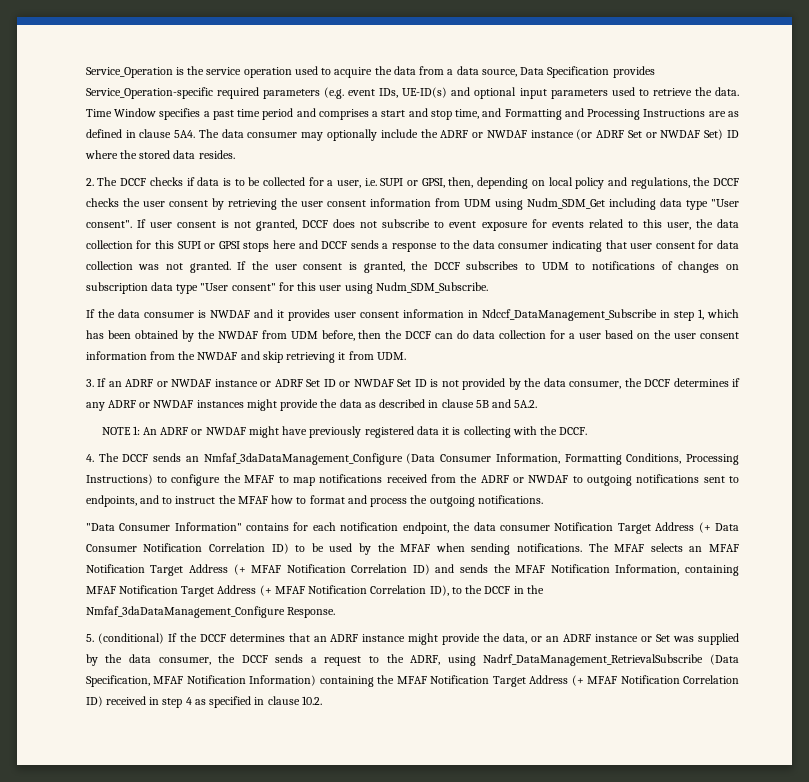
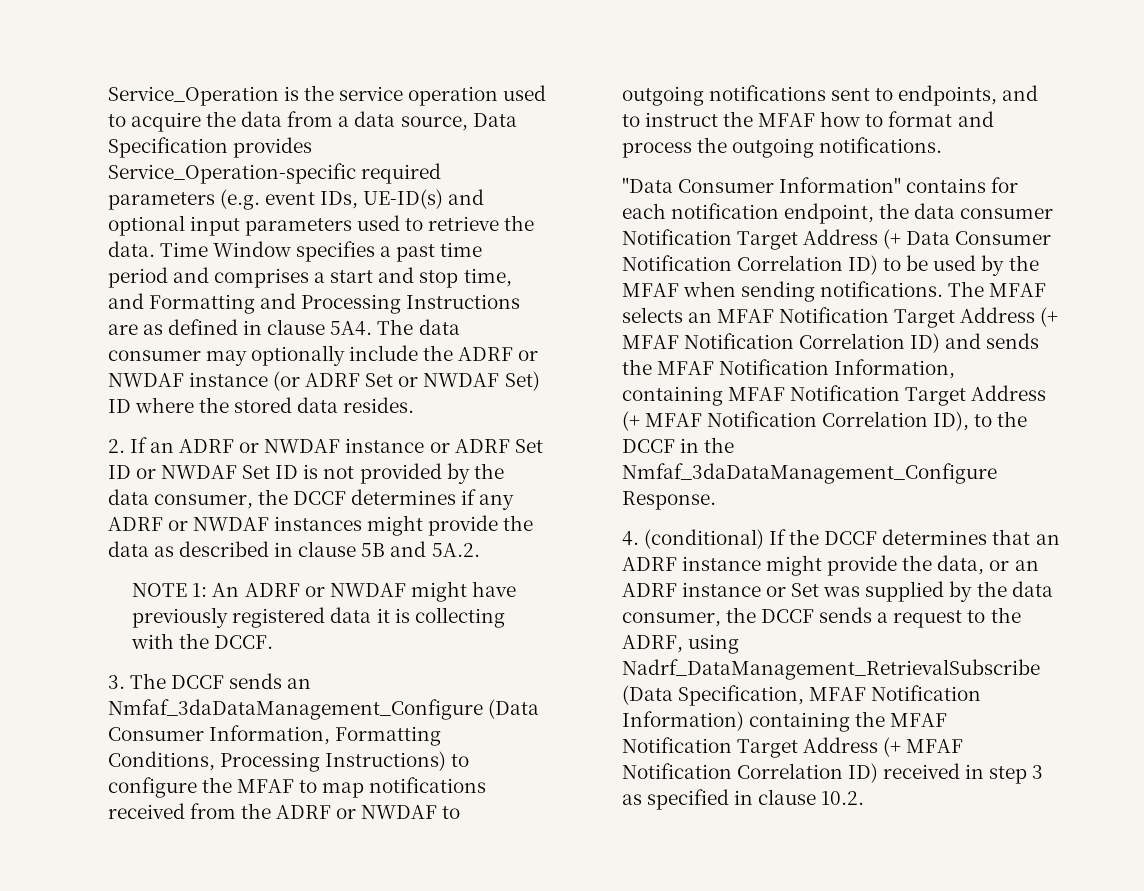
[97,177,740,189] [85,198,740,210] [85,219,739,231] [85,240,740,252] [85,261,739,273] [85,282,488,294] [85,309,740,321] [85,330,740,342] [85,351,406,363] [85,379,94,387] The DCCF checks if data is to be collected for a user, i.e. SUPI or GPSI, then, depending on local policy and regulations, the DCCF checks the user consent by retrieving the user consent information from UDM using Nudm_SDM_Get including data type "User consent". If user consent is not granted, DCCF does not subscribe to event exposure for events related to this user, the data collection for this SUPI or GPSI stops here and DCCF sends a response to the data consumer indicating that user consent for data collection was not granted. If the user consent is granted, the DCCF subscribes to UDM to notifications of changes on subscription data type "User consent" for this user using Nudm_SDM_Subscribe. // If the data consumer is NWDAF and it provides user consent information in Ndccf_DataManagement_Subscribe in step 1, which has been obtained by the NWDAF from UDM before, then the DCCF can do data collection for a user based on the user consent information from the NWDAF and skip retrieving it from UDM. // 3. -> (125, 446) none
[85,454,94,462] 4. -> [107,675,125,689] 3.
[85,634,94,642] 5. -> [621,531,639,546] 4.
[185,697,192,705] 4 -> [1032,765,1044,779] 3

